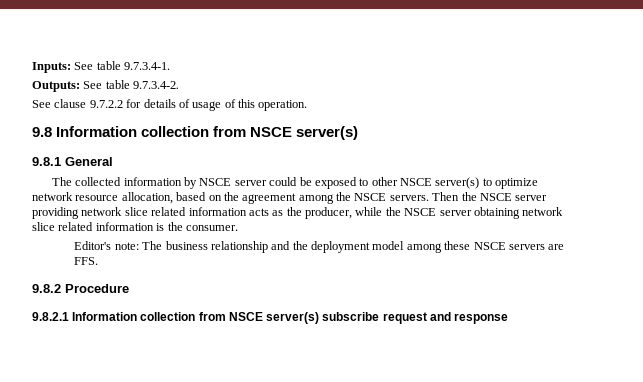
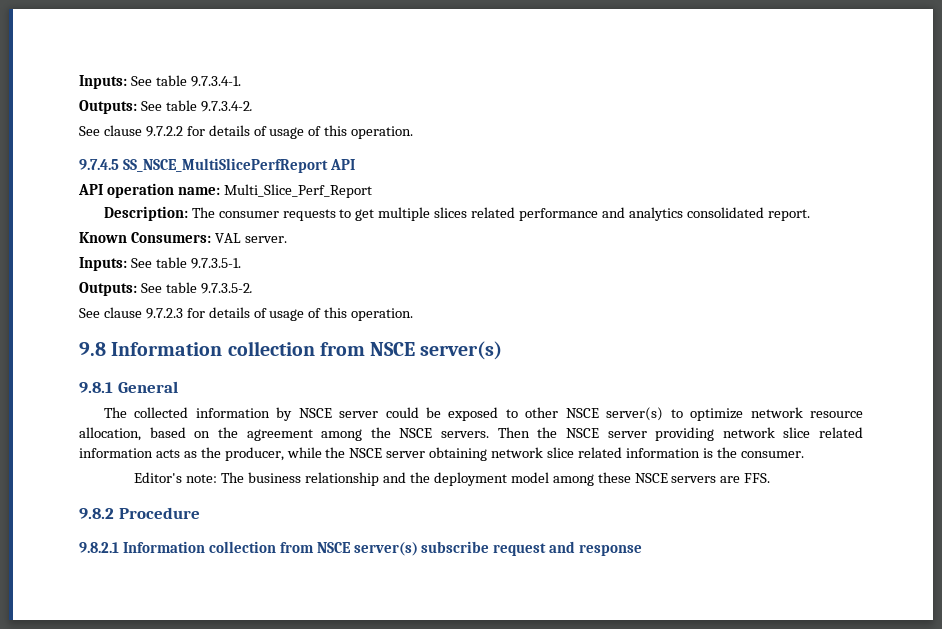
(308, 105) none -> [79,158,355,173] [78,183,372,198] [103,206,810,221] [79,232,287,243] [79,257,241,271] [79,282,253,296] [79,307,414,321] // 9.7.4.5 SS_NSCE_MultiSlicePerfReport API // API operation name: Multi_Slice_Perf_Report // Description: The consumer requests to get multiple slices related performance and analytics consolidated report. // Known Consumers: VAL server. // Inputs: See table 9.7.3.5-1. // Outputs: See table 9.7.3.5-2. // See clause 9.7.2.3 for details of usage of this operation.

